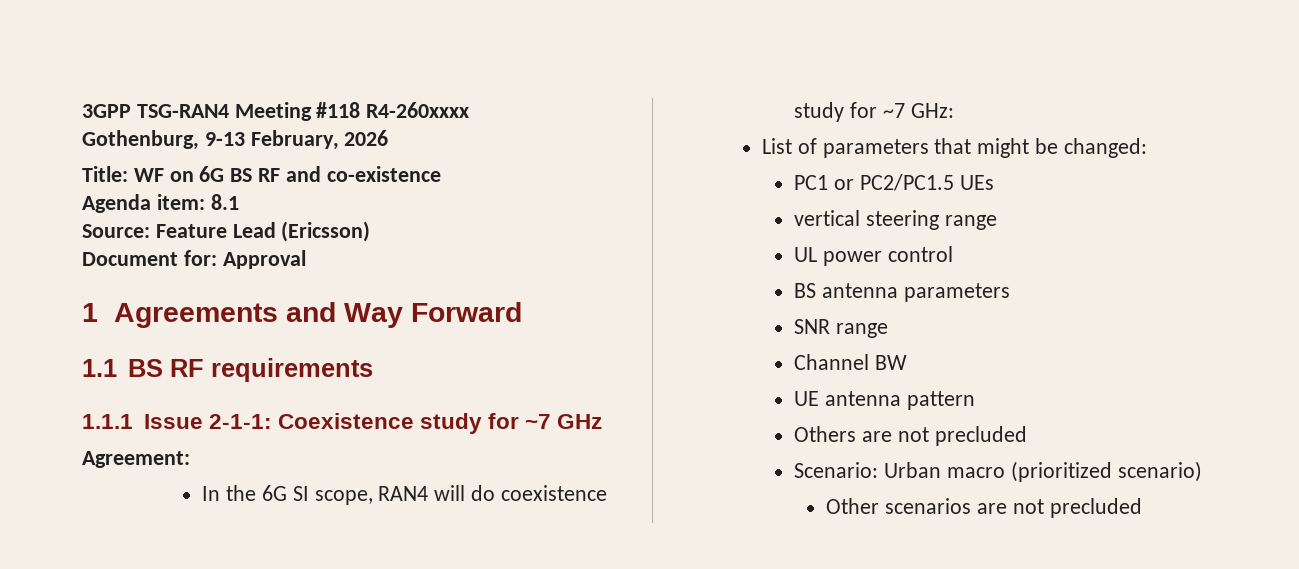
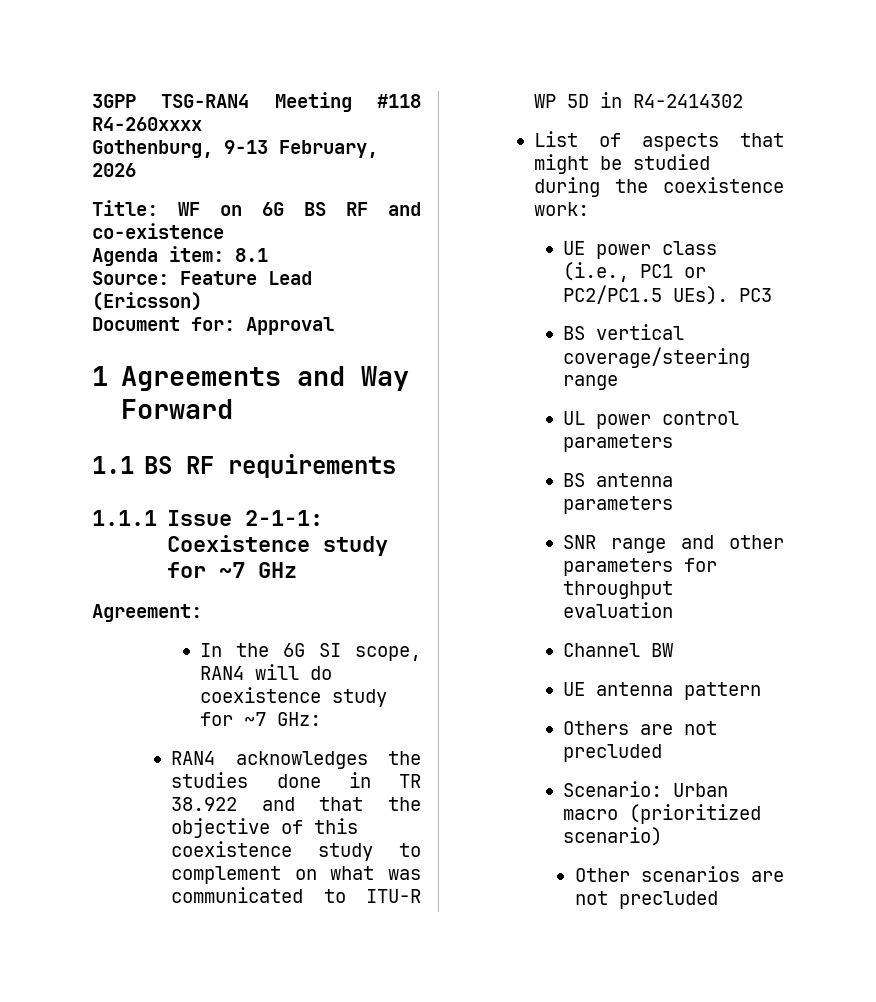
(954, 110) none -> [171,751,421,769] [171,772,421,788] [171,797,421,811] [171,818,359,838] [171,841,421,861] [171,866,421,884] [171,887,421,903] [534,92,744,108] // RAN4 acknowledges the studies done in TR 38.922 and that the objective of this coexistence study to complement on what was communicated to ITU-R WP 5D in R4-2414302
[822,139,929,158] parameters -> [642,133,720,151] aspects
[1063,138,1147,158] [794,174,994,191] [794,210,940,230] changed: // PC1 or PC2/PC1.5 UEs // vertical steering -> [633,154,711,170] [534,177,784,197] [534,202,590,216] [563,241,718,259] [563,262,707,282] [563,285,773,305] [563,324,685,340] [563,347,751,368] studied during the coexistence work: // UE power class (i.e., PC1 or PC2/PC1.5 UEs). PC3 // BS vertical coverage/steering
(953, 254) none -> [563,434,674,452] parameters
(889, 330) none -> [681,535,784,549] [563,558,718,576] [563,581,674,599] [563,602,674,618] and other parameters for throughput evaluation

